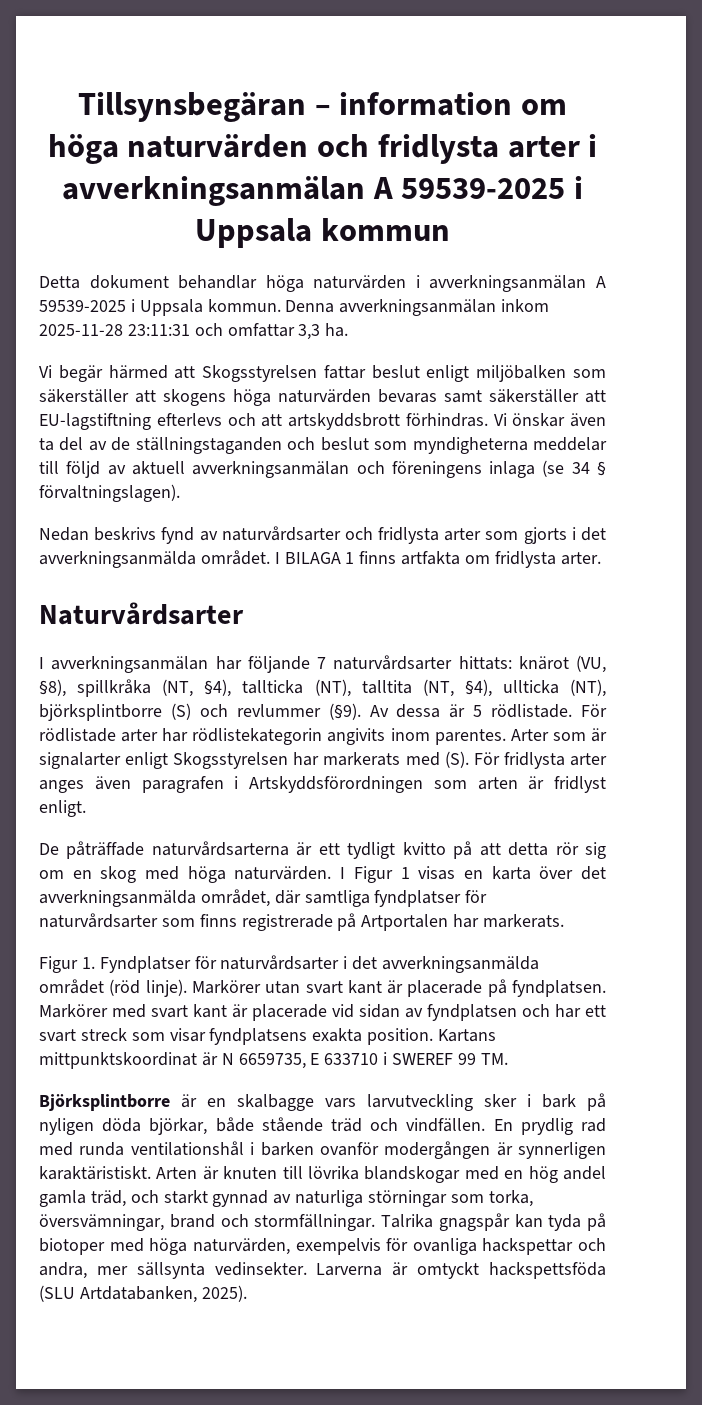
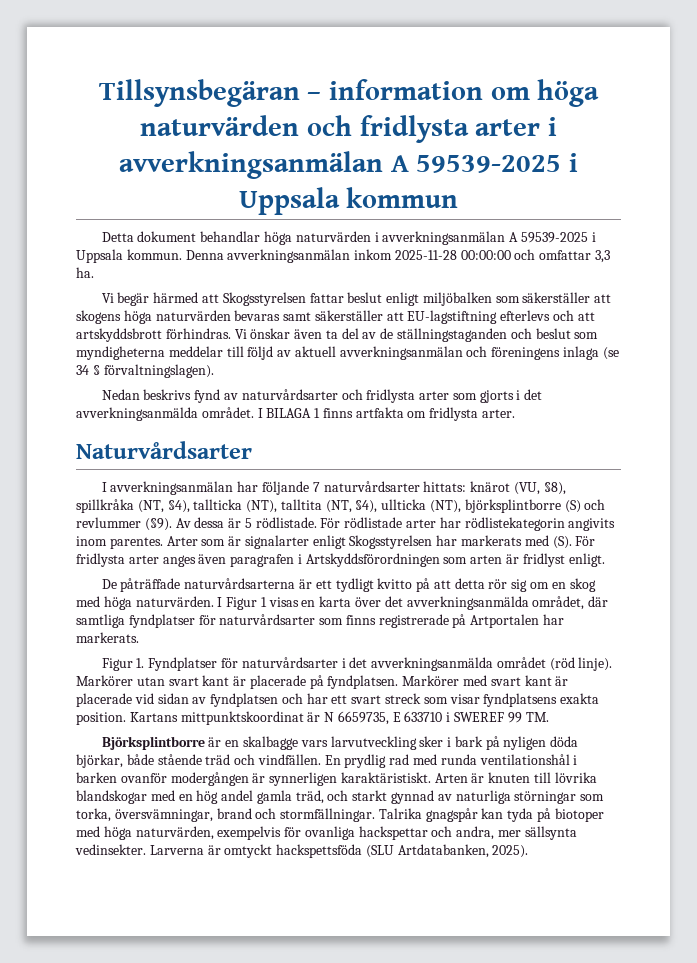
[127,324,190,336] 23:11:31 -> [460,250,511,260] 00:00:00

